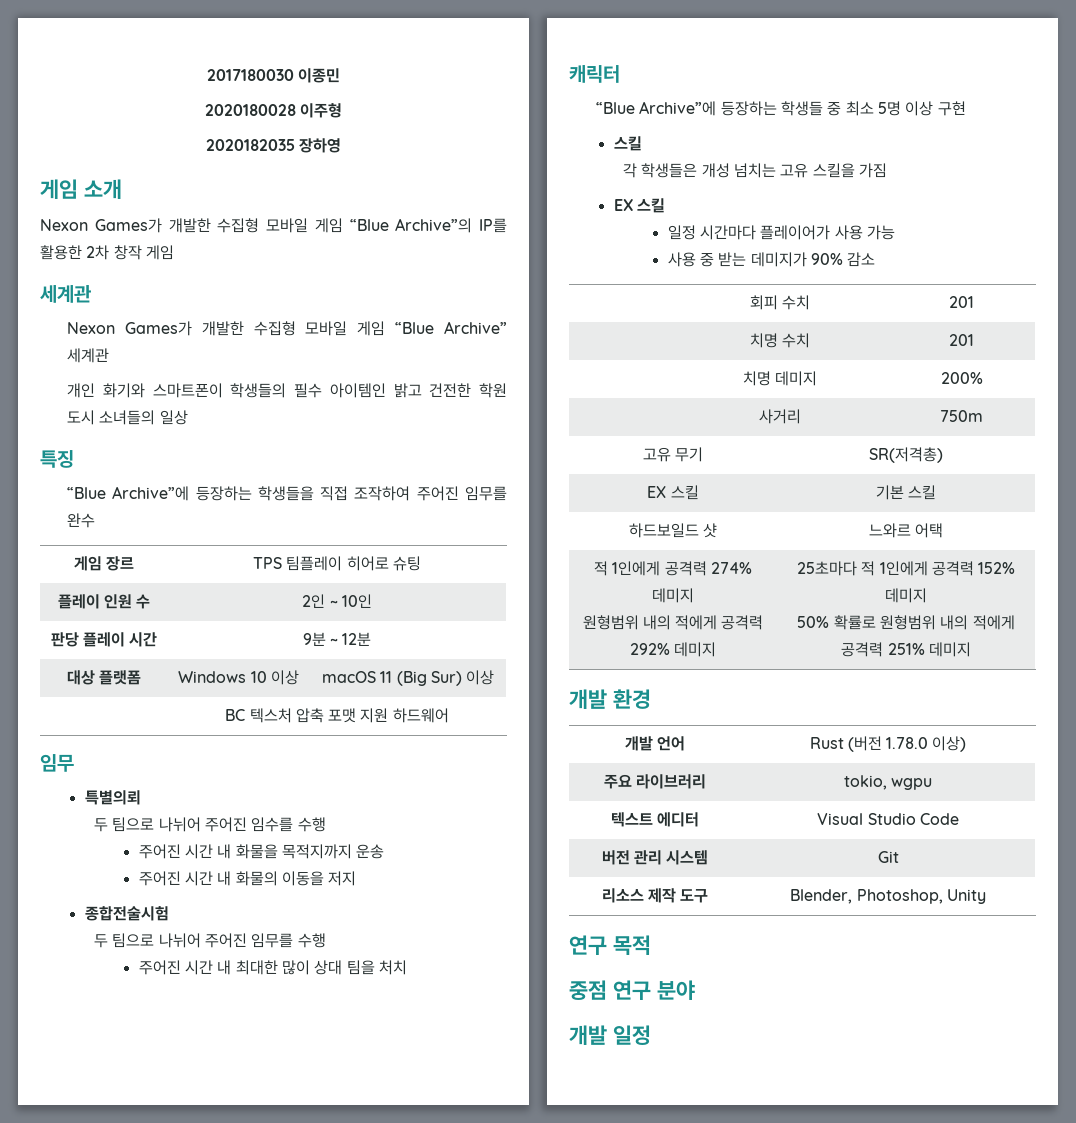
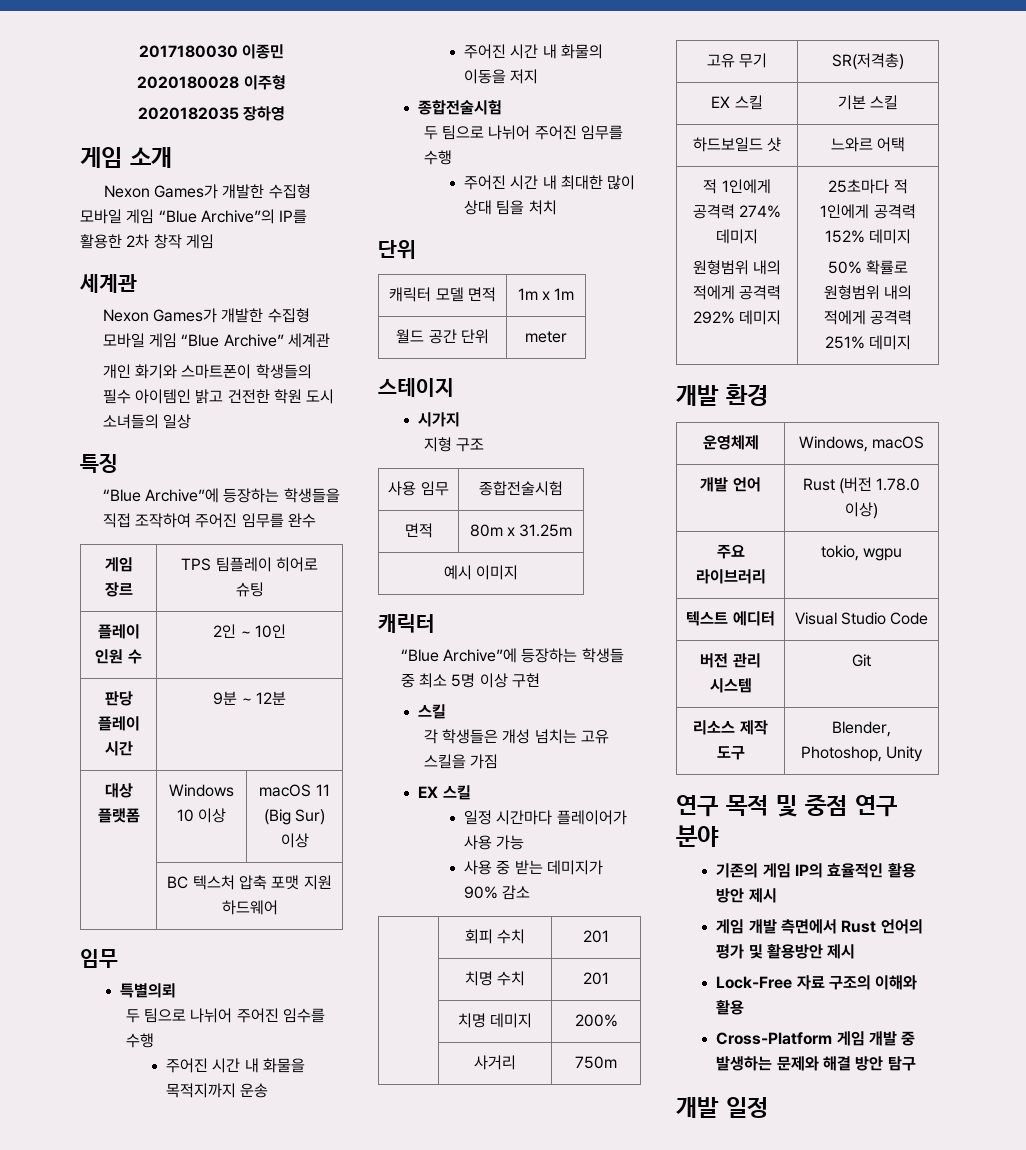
(408, 967) none -> [378,240,416,259] [389,287,496,302] [517,288,575,300] [396,329,489,344] [525,331,567,343] [378,378,454,397] [418,412,461,427] [423,437,484,452] [388,481,449,496] [479,481,563,496] [404,523,433,538] [469,524,573,537] [443,565,519,580] // 단위 // 캐릭터 모델 면적 | 1m x 1m // 월드 공간 단위 | meter // 스테이지 // 시가지 // 지형 구조 // 사용 임무 | 종합전술시험 // 면적 | 80m x 31.25m // 예시 이미지
(651, 699) none -> [702,435,759,450] [798,436,925,452] // 운영체제 | Windows, macOS
(651, 945) // -> [776,795,797,817] 및
(695, 990) none -> [716,863,916,878] [716,888,777,903] [716,919,923,934] [716,944,856,959] [716,975,918,990] [716,1000,745,1015] [716,1031,916,1046] [716,1056,916,1071] // 기존의 게임 IP의 효율적인 활용 방안 제시 // 게임 개발 측면에서 Rust 언어의 평가 및 활용방안 제시 // Lock-Free 자료 구조의 이해와 활용 // Cross-Platform 게임 개발 중 발생하는 문제와 해결 방안 탐구

